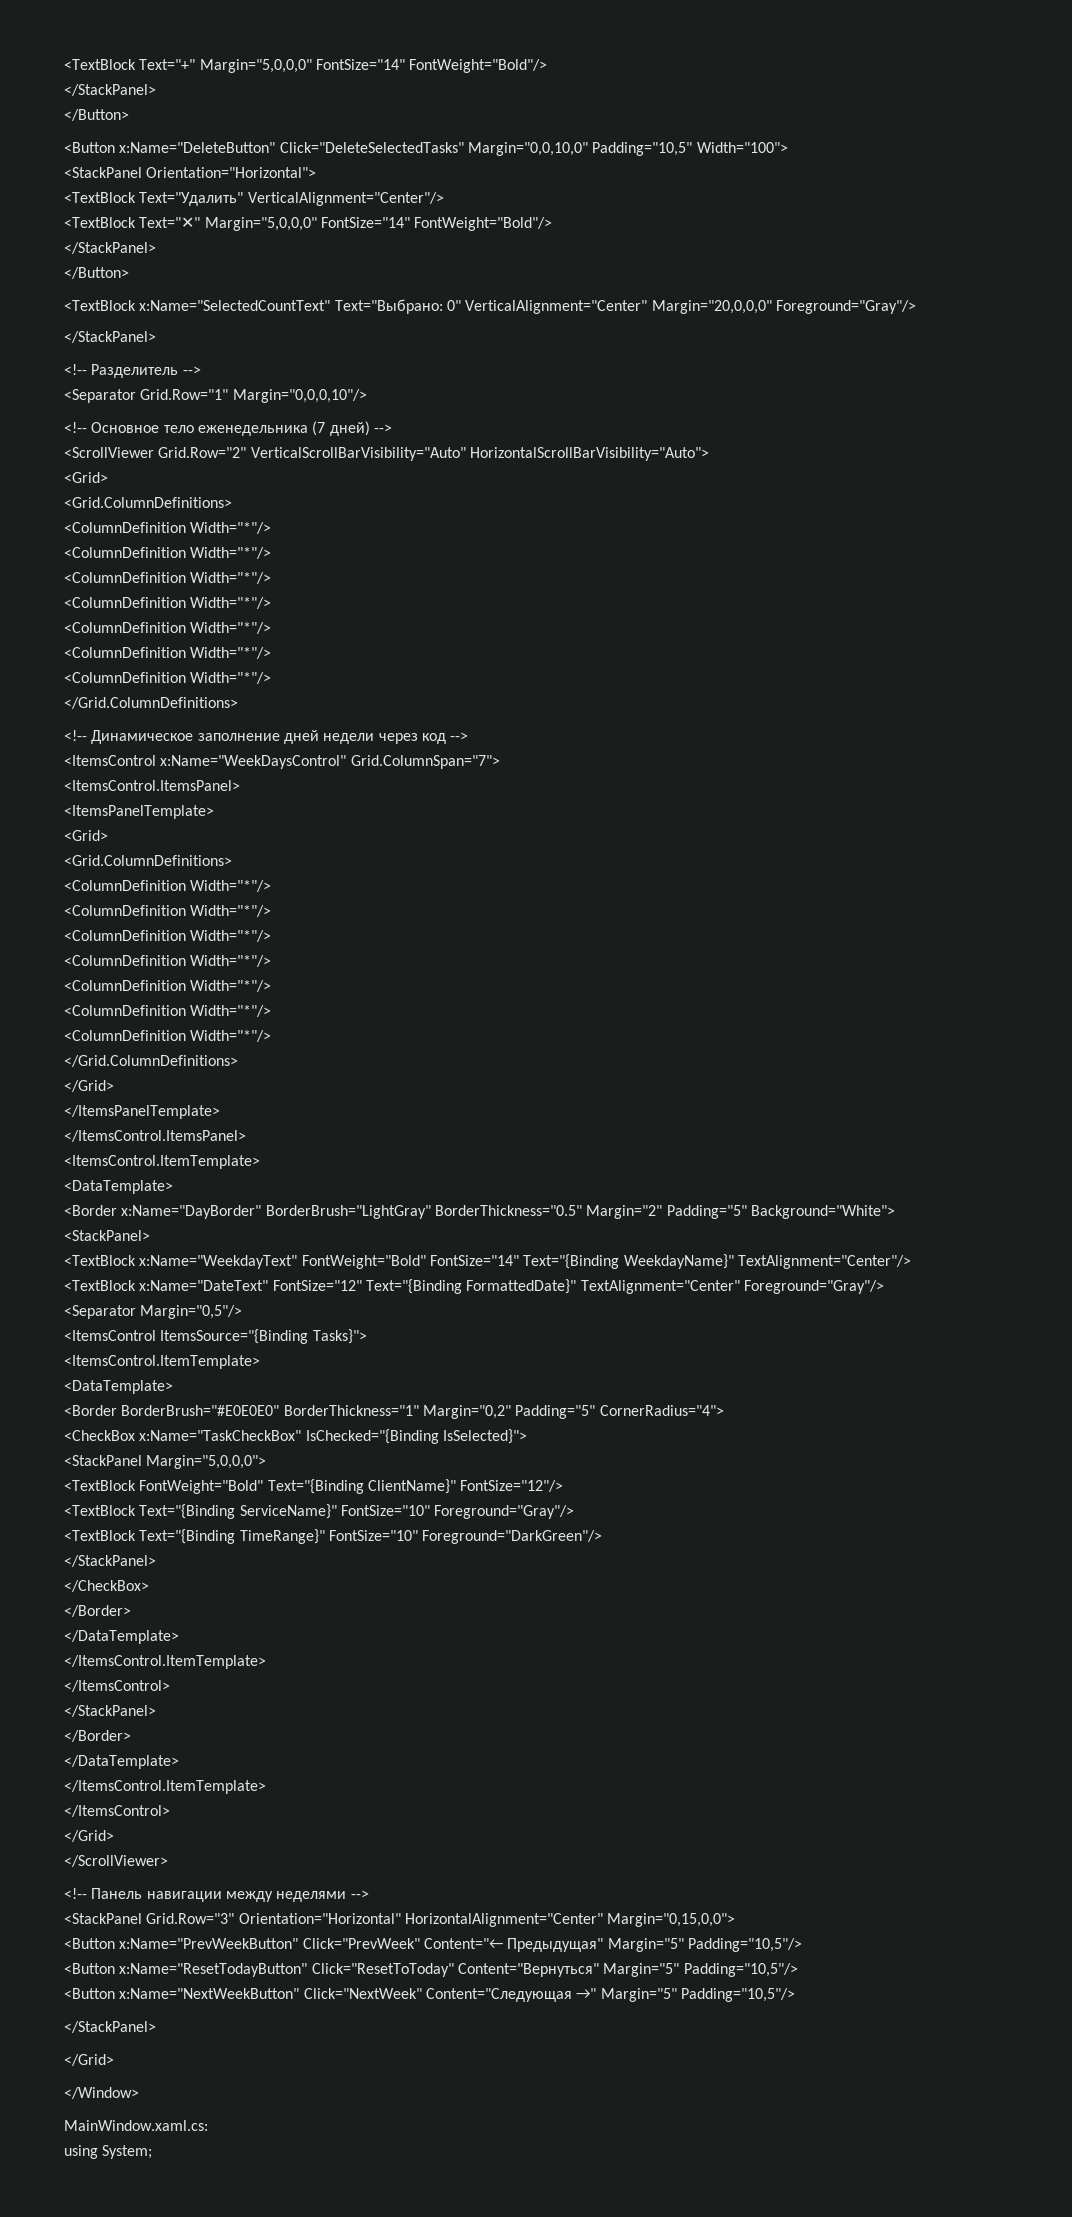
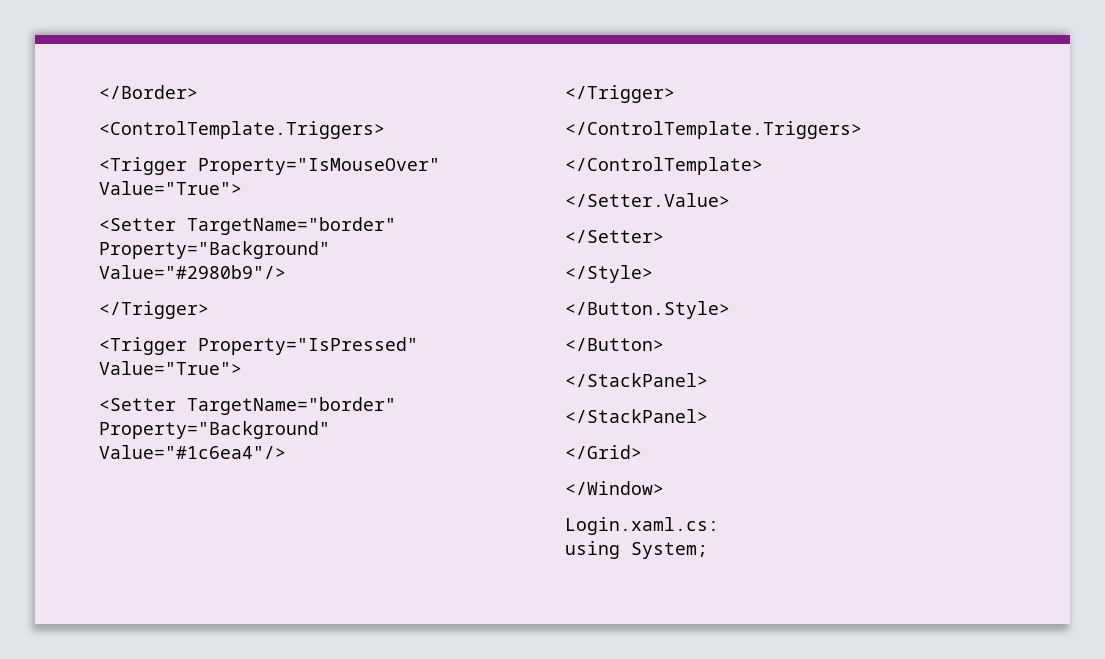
[64,59,548,73] [64,84,156,96] [64,109,129,121] [64,142,788,156] [64,167,317,178] [64,192,444,206] [64,217,553,231] [64,242,156,254] [64,267,129,279] [64,299,916,314] [64,331,156,343] [64,364,201,378] [64,389,367,403] [64,421,392,436] [64,447,709,461] [64,472,108,483] [64,497,232,508] [64,522,272,534] [64,547,272,559] [64,572,272,584] [64,597,272,609] [64,622,272,634] [64,647,272,659] [64,672,272,684] [64,697,238,709] [64,730,469,744] [64,755,500,769] [64,780,240,791] [64,805,214,819] [64,830,108,841] [64,855,232,866] [64,880,272,892] [64,905,272,917] [64,930,272,942] [64,955,272,967] [64,980,272,992] [64,1005,272,1017] [64,1030,272,1042] [64,1055,238,1067] [64,1080,114,1092] [64,1105,220,1119] [64,1130,246,1142] [64,1155,260,1169] [64,1180,173,1194] [64,1205,895,1219] [64,1230,150,1241] [64,1254,911,1269] [64,1279,884,1294] [64,1305,243,1319] [64,1329,367,1344] [64,1355,260,1369] [64,1380,173,1394] [64,1405,724,1419] [64,1429,527,1444] [64,1455,267,1469] [64,1479,564,1494] [64,1504,575,1519] [64,1529,603,1544] [64,1555,156,1567] [64,1580,149,1592] [64,1605,131,1617] [64,1630,179,1644] [64,1655,266,1669] [64,1680,170,1692] [64,1705,156,1717] [64,1730,131,1742] [64,1755,179,1769] [64,1780,266,1794] [64,1805,170,1817] [64,1830,114,1842] [64,1855,168,1867] [64,1888,369,1902] [64,1913,736,1927] [64,1938,802,1952] [64,1963,798,1977] [64,1988,795,2002] <TextBlock Text="+" Margin="5,0,0,0" FontSize="14" FontWeight="Bold"/> // </StackPanel> // </Button> // <Button x:Name="DeleteButton" Click="DeleteSelectedTasks" Margin="0,0,10,0" Padding="10,5" Width="100"> // <StackPanel Orientation="Horizontal"> // <TextBlock Text="Удалить" VerticalAlignment="Center"/> // <TextBlock Text="✕" Margin="5,0,0,0" FontSize="14" FontWeight="Bold"/> // </StackPanel> // </Button> // <TextBlock x:Name="SelectedCountText" Text="Выбрано: 0" VerticalAlignment="Center" Margin="20,0,0,0" Foreground="Gray"/> // </StackPanel> // <!-- Разделитель --> // <Separator Grid.Row="1" Margin="0,0,0,10"/> // <!-- Основное тело еженедельника (7 дней) --> // <ScrollViewer Grid.Row="2" VerticalScrollBarVisibility="Auto" HorizontalScrollBarVisibility="Auto"> // <Grid> // <Grid.ColumnDefinitions> // <ColumnDefinition Width="*"/> // <ColumnDefinition Width="*"/> // <ColumnDefinition Width="*"/> // <ColumnDefinition Width="*"/> // <ColumnDefinition Width="*"/> // <ColumnDefinition Width="*"/> // <ColumnDefinition Width="*"/> // </Grid.ColumnDefinitions> // <!-- Динамическое заполнение дней недели через код --> // <ItemsControl x:Name="WeekDaysControl" Grid.ColumnSpan="7"> // <ItemsControl.ItemsPanel> // <ItemsPanelTemplate> // <Grid> // <Grid.ColumnDefinitions> // <ColumnDefinition Width="*"/> // <ColumnDefinition Width="*"/> // <ColumnDefinition Width="*"/> // <ColumnDefinition Width="*"/> // <ColumnDefinition Width="*"/> // <ColumnDefinition Width="*"/> // <ColumnDefinition Width="*"/> // </Grid.ColumnDefinitions> // </Grid> // </ItemsPanelTemplate> // </ItemsControl.ItemsPanel> // <ItemsControl.ItemTemplate> // <DataTemplate> // <Border x:Name="DayBorder" BorderBrush="LightGray" BorderThickness="0.5" Margin="2" Padding="5" Background="White"> // <StackPanel> // <TextBlock x:Name="WeekdayText" FontWeight="Bold" FontSize="14" Text="{Binding WeekdayName}" TextAlignment="Center"/> // <TextBlock x:Name="DateText" FontSize="12" Text="{Binding FormattedDate}" TextAlignment="Center" Foreground="Gray"/> // <Separator Margin="0,5"/> // <ItemsControl ItemsSource="{Binding Tasks}"> // <ItemsControl.ItemTemplate> // <DataTemplate> // <Border BorderBrush="#E0E0E0" BorderThickness="1" Margin="0,2" Padding="5" CornerRadius="4"> // <CheckBox x:Name="TaskCheckBox" IsChecked="{Binding IsSelected}"> // <StackPanel Margin="5,0,0,0"> // <TextBlock FontWeight="Bold" Text="{Binding ClientName}" FontSize="12"/> // <TextBlock Text="{Binding ServiceName}" FontSize="10" Foreground="Gray"/> // <TextBlock Text="{Binding TimeRange}" FontSize="10" Foreground="DarkGreen"/> // </StackPanel> // </CheckBox> // </Border> // </DataTemplate> // </ItemsControl.ItemTemplate> // </ItemsControl> // </StackPanel> // </Border> // </DataTemplate> // </ItemsControl.ItemTemplate> // </ItemsControl> // </Grid> // </ScrollViewer> // <!-- Панель навигации между неделями --> // <StackPanel Grid.Row="3" Orientation="Horizontal" HorizontalAlignment="Center" Margin="0,15,0,0"> // <Button x:Name="PrevWeekButton" Click="PrevWeek" Content="← Предыдущая" Margin="5" Padding="10,5"/> // <Button x:Name="ResetTodayButton" Click="ResetToToday" Content="Вернуться" Margin="5" Padding="10,5"/> // <Button x:Name="NextWeekButton" Click="NextWeek" Content="Следующая →" Margin="5" Padding="10,5"/> -> [99,85,198,99] [99,121,385,139] [99,157,440,175] [99,181,242,195] [99,217,396,235] [99,241,330,259] [99,265,286,279] [99,301,209,319] [99,337,418,355] [99,361,242,375] [99,397,396,415] [99,421,330,439] [99,445,286,459] [565,85,675,103] [565,121,862,139] [565,157,763,175] [565,193,730,207] [565,230,664,243] [565,265,653,283] [565,301,730,319] [565,338,664,351] [565,373,708,387] </Border> // <ControlTemplate.Triggers> // <Trigger Property="IsMouseOver" Value="True"> // <Setter TargetName="border" Property="Background" Value="#2980b9"/> // </Trigger> // <Trigger Property="IsPressed" Value="True"> // <Setter TargetName="border" Property="Background" Value="#1c6ea4"/> // </Trigger> // </ControlTemplate.Triggers> // </ControlTemplate> // </Setter.Value> // </Setter> // </Style> // </Button.Style> // </Button> // </StackPanel>
[64,2120,208,2131] MainWindow.xaml.cs: -> [565,517,719,535] Login.xaml.cs:

